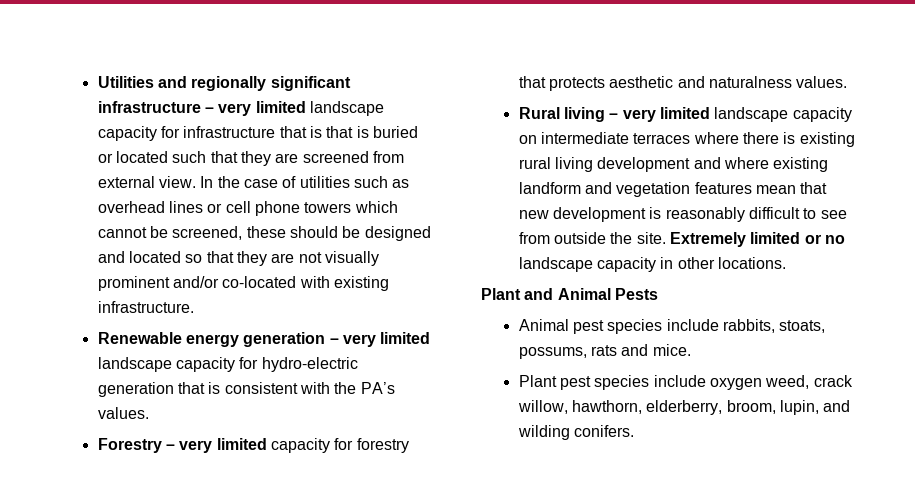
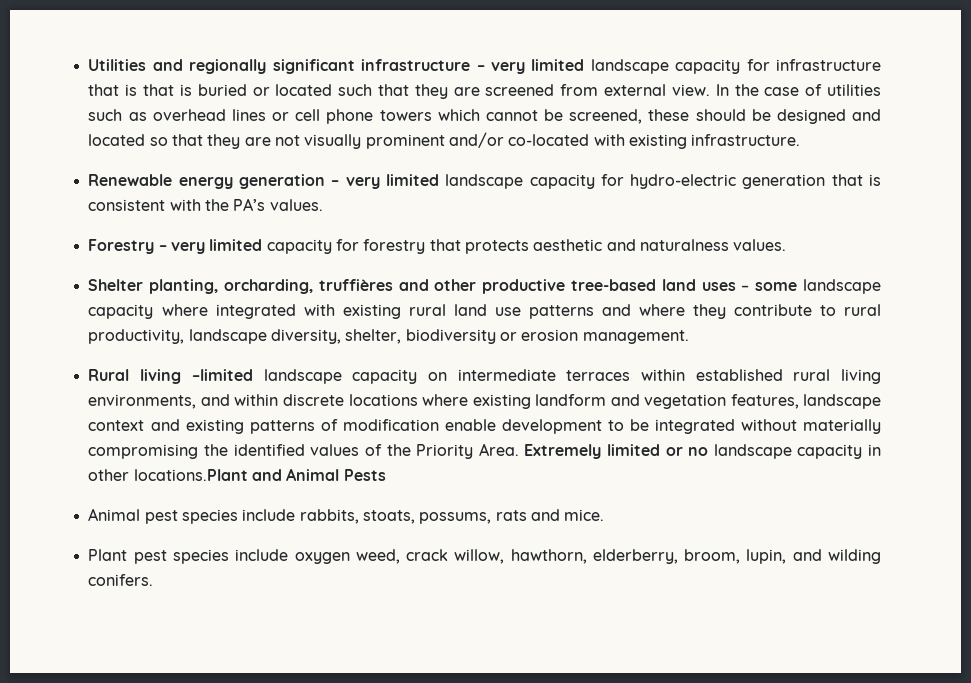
(848, 82) none -> [88,279,882,294] [88,304,881,319] [88,329,689,344] // Shelter planting, orcharding, truffières and other productive tree-based land uses – some landscape capacity where integrated with existing rural land use patterns and where they contribute to rural productivity, landscape diversity, shelter, biodiversity or erosion management.
[609,107,710,122] – very limited -> [191,369,253,381] –limited
[693,132,855,147] [518,157,721,172] where there is existing rural living development and -> [640,369,881,384] [88,394,418,409] within established rural living environments, and within discrete locations
[694,182,828,194] [518,207,847,222] [518,232,666,244] features mean that new development is reasonably difficult to see from outside the site. -> [730,394,882,409] [88,419,882,434] [88,443,519,459] features, landscape context and existing patterns of modification enable development to be integrated without materially compromising the identified values of the Priority Area.
[717,257,786,269] [481,288,521,300] locations. // Plant -> [133,469,248,481] locations.Plant

